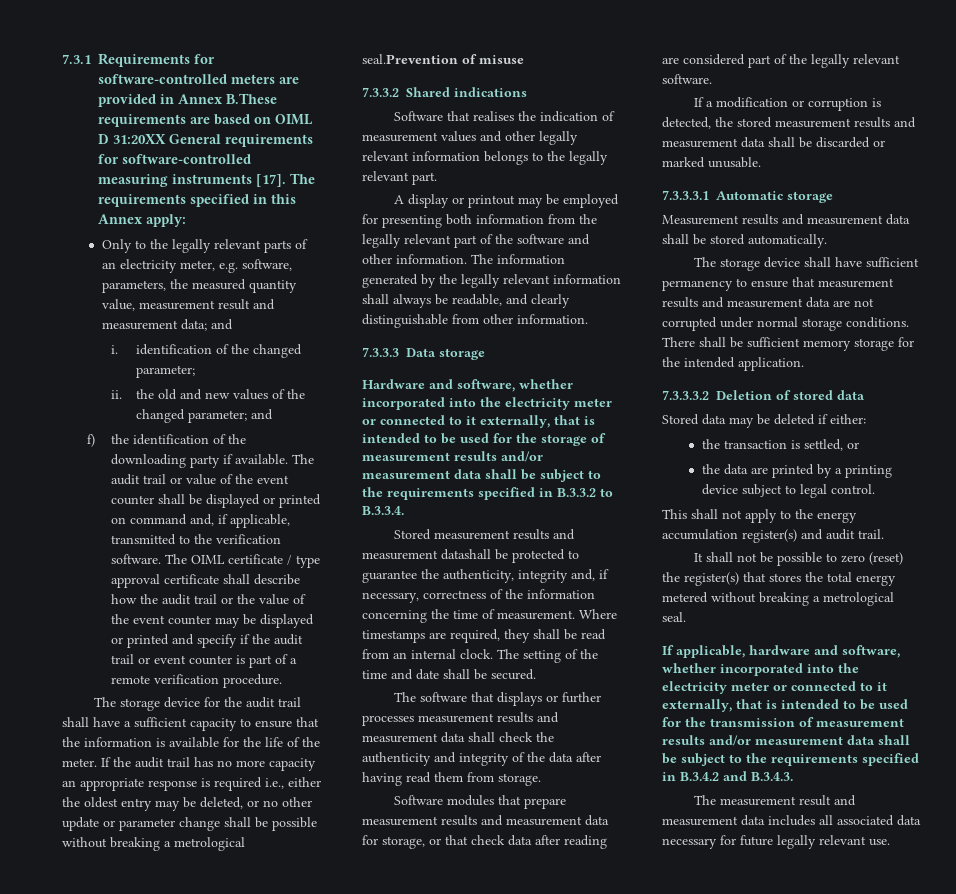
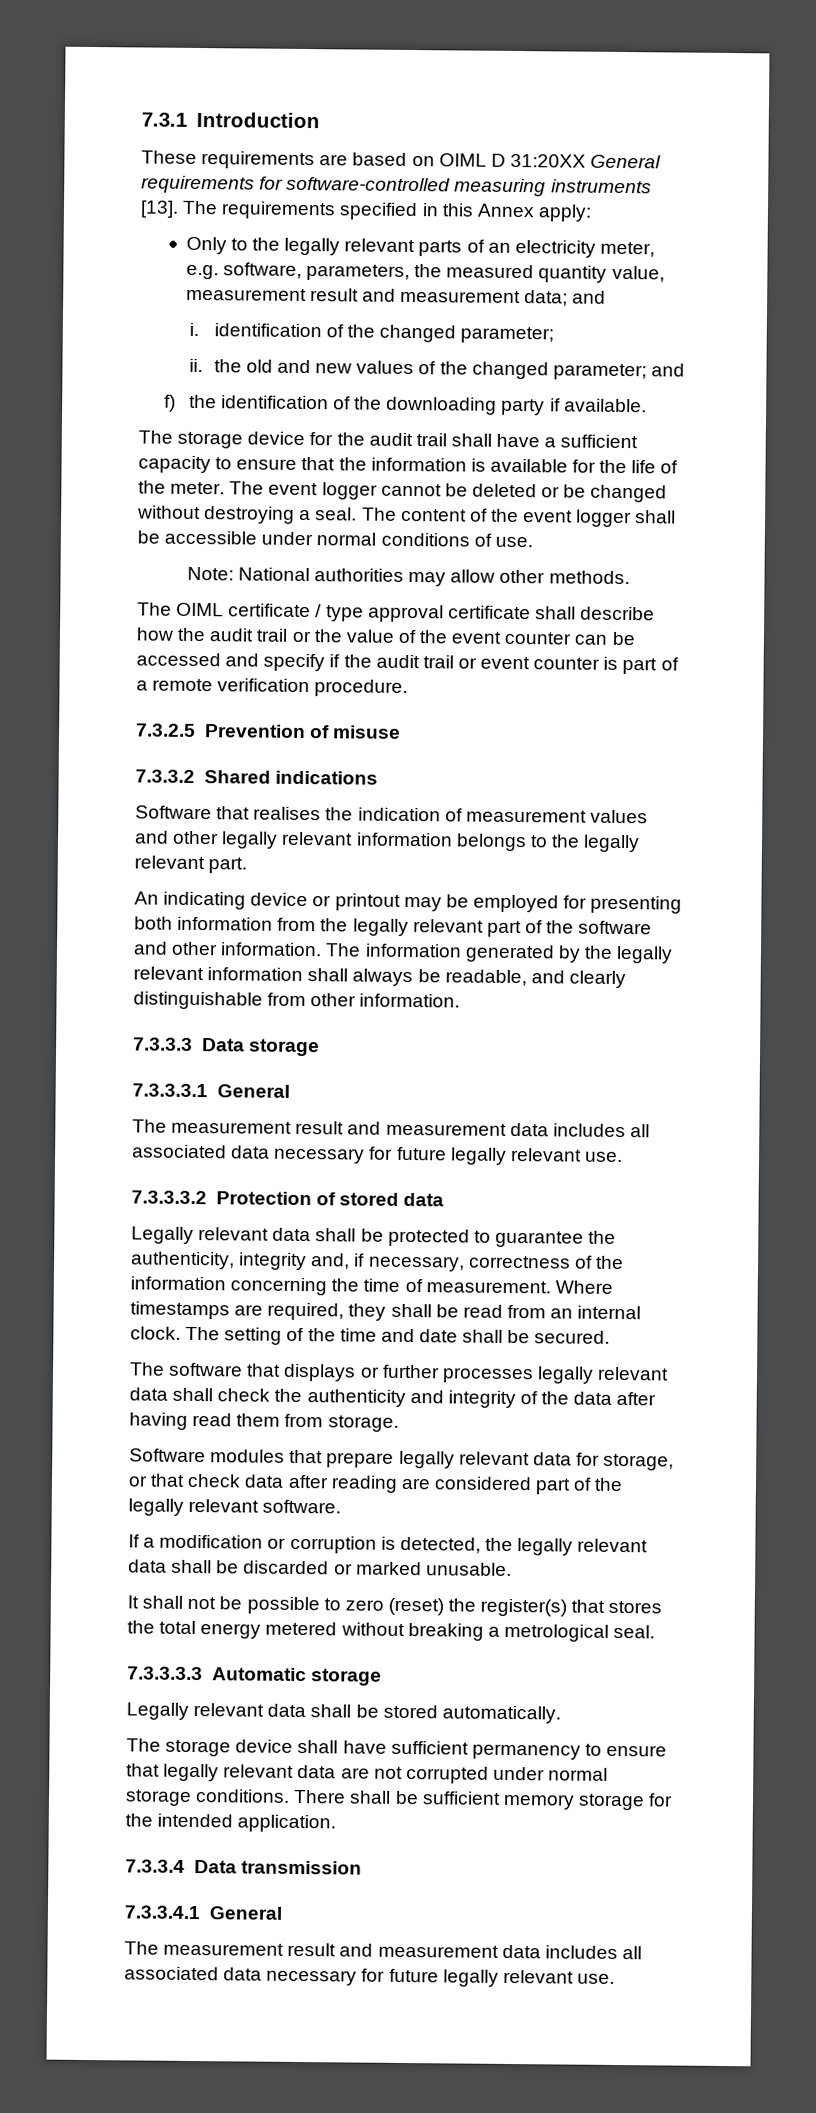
[98,53,215,67] [98,74,299,84] [98,93,277,107] Requirements for software-controlled meters are provided in Annex B.These -> [195,111,320,129] [141,150,197,164] Introduction // These
[256,174,286,187] [17]. -> [140,200,179,218] [13].
[292,454,315,464] [111,474,290,485] [111,494,322,508] [111,514,291,528] [111,534,282,545] [111,554,321,568] [111,574,301,588] [111,594,307,605] [111,614,315,628] [111,634,304,648] [111,654,298,668] [111,674,283,688] The audit trail or value of the event counter shall be displayed or printed on command and, if applicable, transmitted to the verification software. The OIML certificate / type approval certificate shall describe how the audit trail or the value of the event counter may be displayed or printed and specify if the audit trail or event counter is part of a remote verification procedure. -> (647, 405) none
[101,757,316,771] [62,777,321,791] [62,797,312,811] [62,817,317,831] [62,837,245,851] [362,54,458,64] If the audit trail has no more capacity an appropriate response is required i.e., either the oldest entry may be deleted, or no other update or parameter change shall be possible without breaking a metrological seal.Prevention -> [229,481,668,503] [137,505,677,528] [137,530,533,548] [186,566,630,587] [137,602,656,623] [136,627,636,646] [136,652,679,675] [136,678,409,697] [136,723,306,739] The event logger cannot be deleted or be changed without destroying a seal. The content of the event logger shall be accessible under normal conditions of use. // Note: National authorities may allow other methods. // The OIML certificate / type approval certificate shall describe how the audit trail or the value of the event counter can be accessed and specify if the audit trail or event counter is part of a remote verification procedure. // 7.3.2.5 Prevention
[394,194,450,208] A display -> [134,891,309,910] An indicating device
[362,379,573,392] [362,397,612,410] [362,415,595,428] [362,433,606,446] [362,451,543,462] [362,469,601,482] [362,487,613,500] [362,506,404,515] [394,529,576,540] [362,549,491,560] Hardware and software, whether incorporated into the electricity meter or connected to it externally, that is intended to be used for the storage of measurement results and/or measurement data shall be subject to the requirements specified in B.3.3.2 to B.3.3.4. // Stored measurement results and measurement datashall -> [132,1083,290,1098] [132,1119,650,1138] [132,1144,623,1165] [131,1190,444,1207] [131,1226,357,1244] 7.3.3.3.1 General // The measurement result and measurement data includes all associated data necessary for future legally relevant use. // 7.3.3.3.2 Protection of stored data // Legally relevant data shall
[418,712,559,723] [362,733,438,743] measurement results and measurement -> [536,1366,670,1384] legally relevant
[362,815,582,826] measurement results and measurement -> [398,1450,530,1469] legally relevant
[737,117,916,128] [662,138,738,148] stored measurement results and measurement -> [517,1538,649,1556] legally relevant
[662,190,833,203] [662,214,910,225] [662,234,827,248] [694,257,920,271] [662,277,894,291] [662,297,874,308] [662,317,909,331] [662,337,914,351] [662,357,804,371] [662,390,865,400] [662,414,866,428] [702,439,860,451] [702,464,893,478] [702,484,876,498] [662,509,857,523] [662,529,884,543] // 7.3.3.3.1 Automatic storage // Measurement results and measurement data shall be stored automatically. // The storage device shall have sufficient permanency to ensure that measurement results and measurement data are not corrupted under normal storage conditions. There shall be sufficient memory storage for the intended application. // 7.3.3.3.2 Deletion of stored data // Stored data may be deleted if either: // the transaction is settled, or // the data are printed by a printing device subject to legal control. // This shall not apply to the energy accumulation register(s) and audit trail. -> (512, 1569) none
[662,645,900,658] [662,663,859,676] [662,681,887,694] [662,699,908,712] [662,717,904,727] [662,735,910,746] [662,753,919,766] [662,771,793,781] If applicable, hardware and software, whether incorporated into the electricity meter or connected to it externally, that is intended to be used for the transmission of measurement results and/or measurement data shall be subject to the requirements specified in B.3.4.2 and B.3.4.3. -> [127,1666,382,1686] [126,1702,561,1724] [126,1738,668,1760] [126,1763,609,1784] [125,1789,674,1811] [125,1813,337,1833] [125,1859,362,1875] [124,1905,282,1920] 7.3.3.3.3 Automatic storage // Legally relevant data shall be stored automatically. // The storage device shall have sufficient permanency to ensure that legally relevant data are not corrupted under normal storage conditions. There shall be sufficient memory storage for the intended application. // 7.3.3.4 Data transmission // 7.3.3.4.1 General

